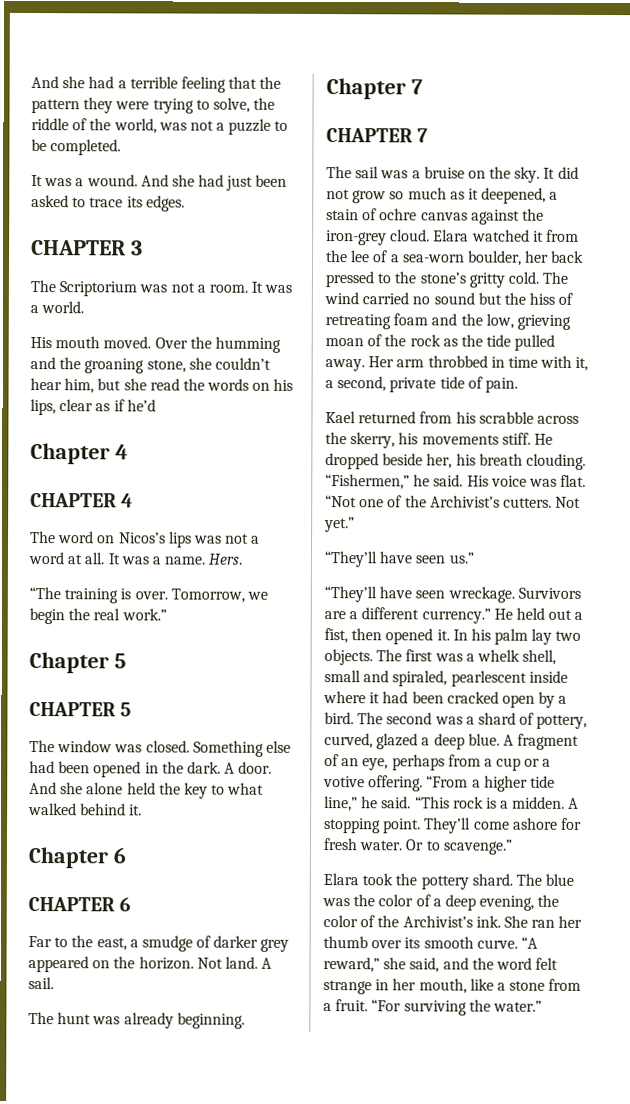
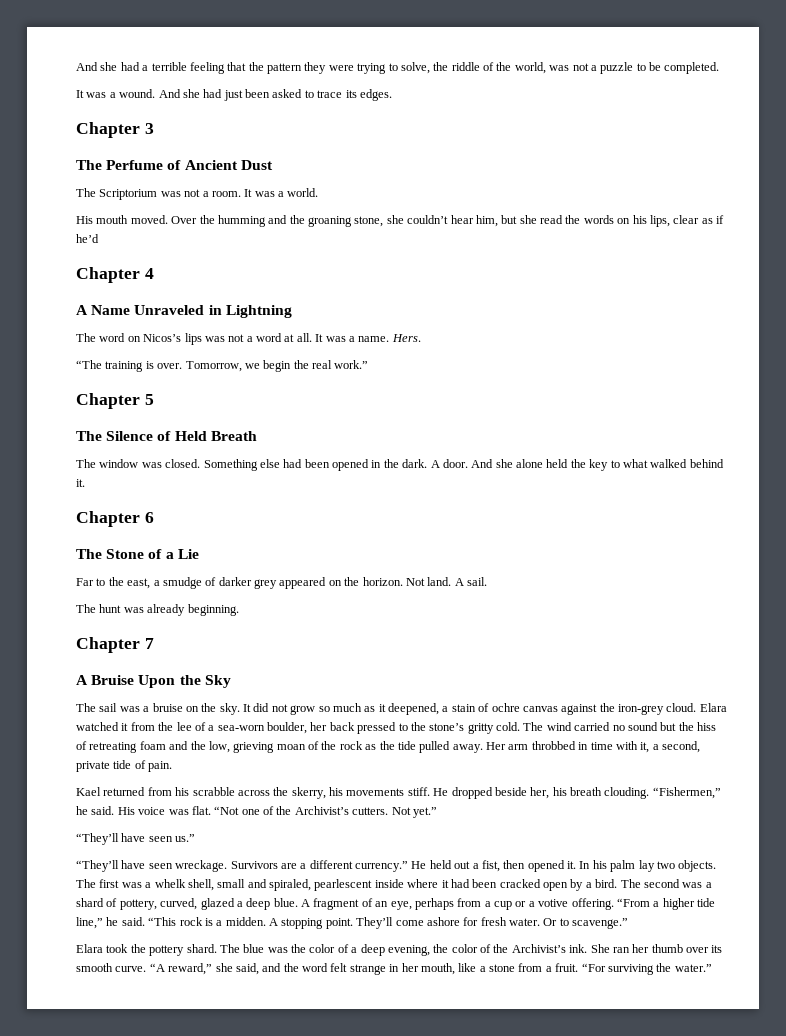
[31,240,126,256] CHAPTER -> [76,122,140,138] Chapter
(143, 248) none -> [76,160,273,170] // The Perfume of Ancient Dust
[30,493,134,508] CHAPTER 4 -> [76,305,292,318] A Name Unraveled in Lightning
[29,702,132,717] CHAPTER 5 -> [76,431,257,441] The Silence of Held Breath
[28,897,132,912] CHAPTER 6 -> [76,549,199,559] The Stone of a Lie
[326,128,429,143] CHAPTER 7 -> [76,675,231,688] A Bruise Upon the Sky

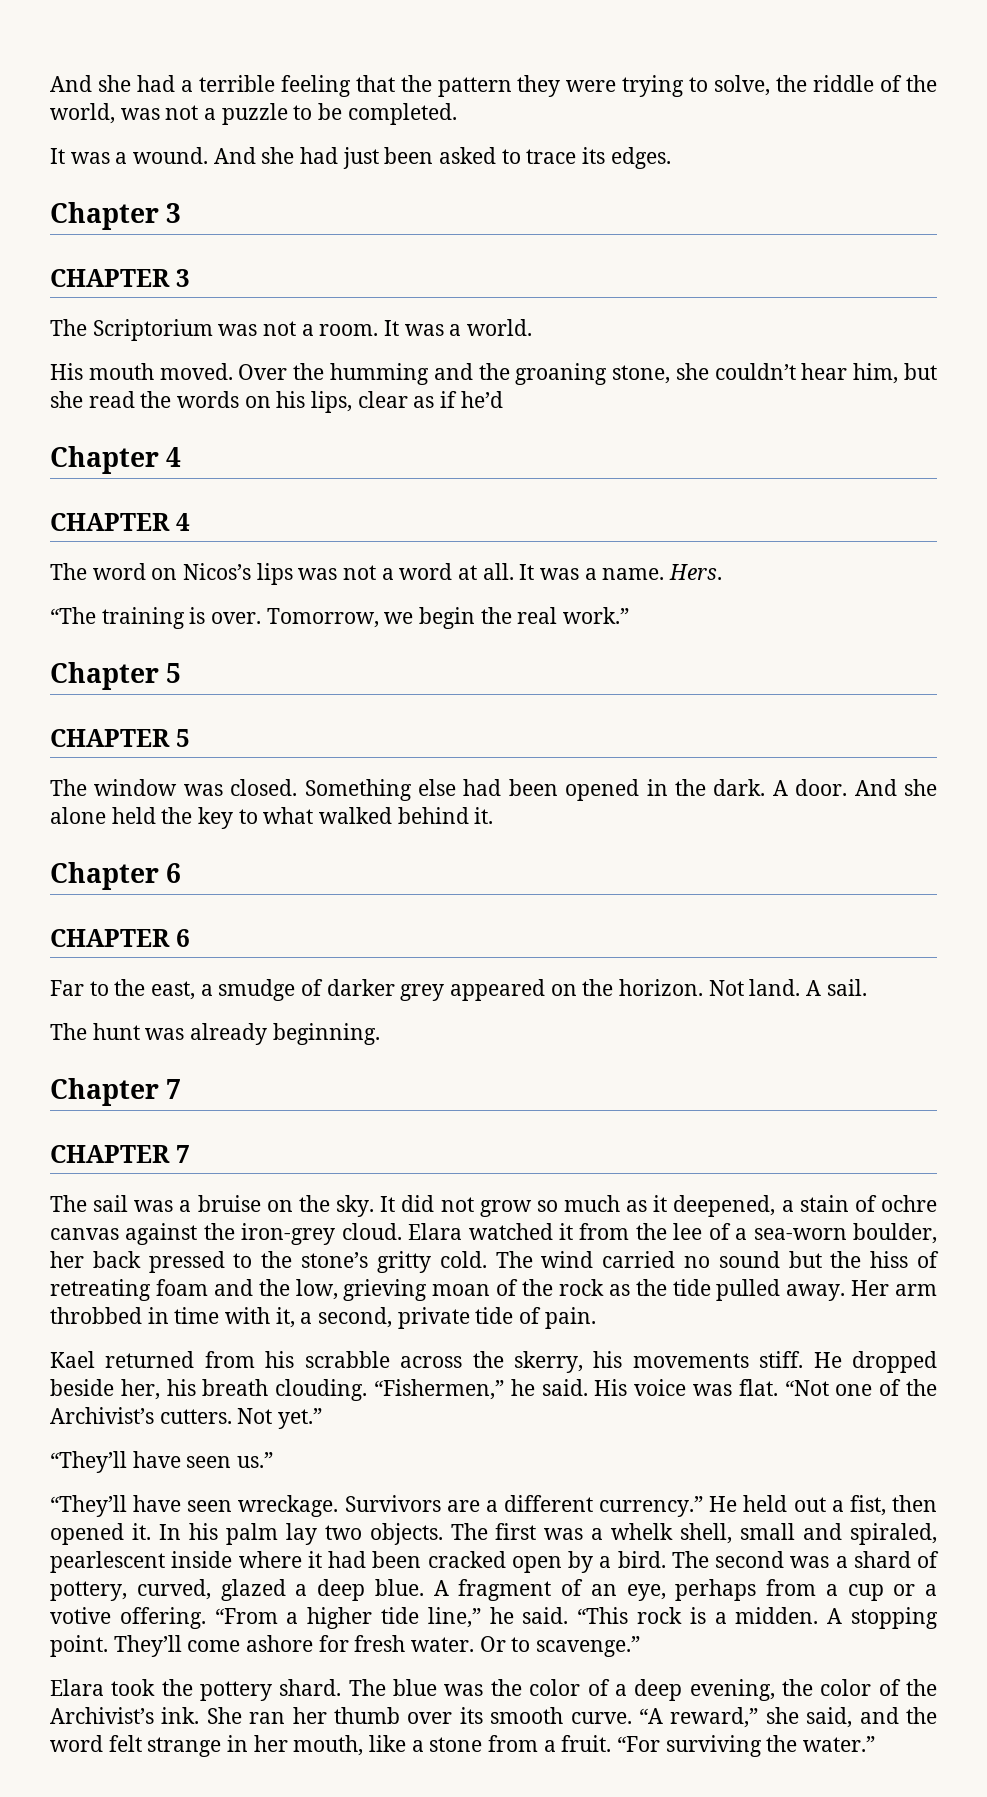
[76,160,273,170] The Perfume of Ancient Dust -> [50,269,190,287] CHAPTER 3
[76,305,292,318] A Name Unraveled in Lightning -> [50,513,190,531] CHAPTER 4
[76,431,257,441] The Silence of Held Breath -> [50,729,190,747] CHAPTER 5
[76,549,199,559] The Stone of a Lie -> [50,929,190,947] CHAPTER 6
[76,675,231,688] A Bruise Upon the Sky -> [50,1145,190,1163] CHAPTER 7

